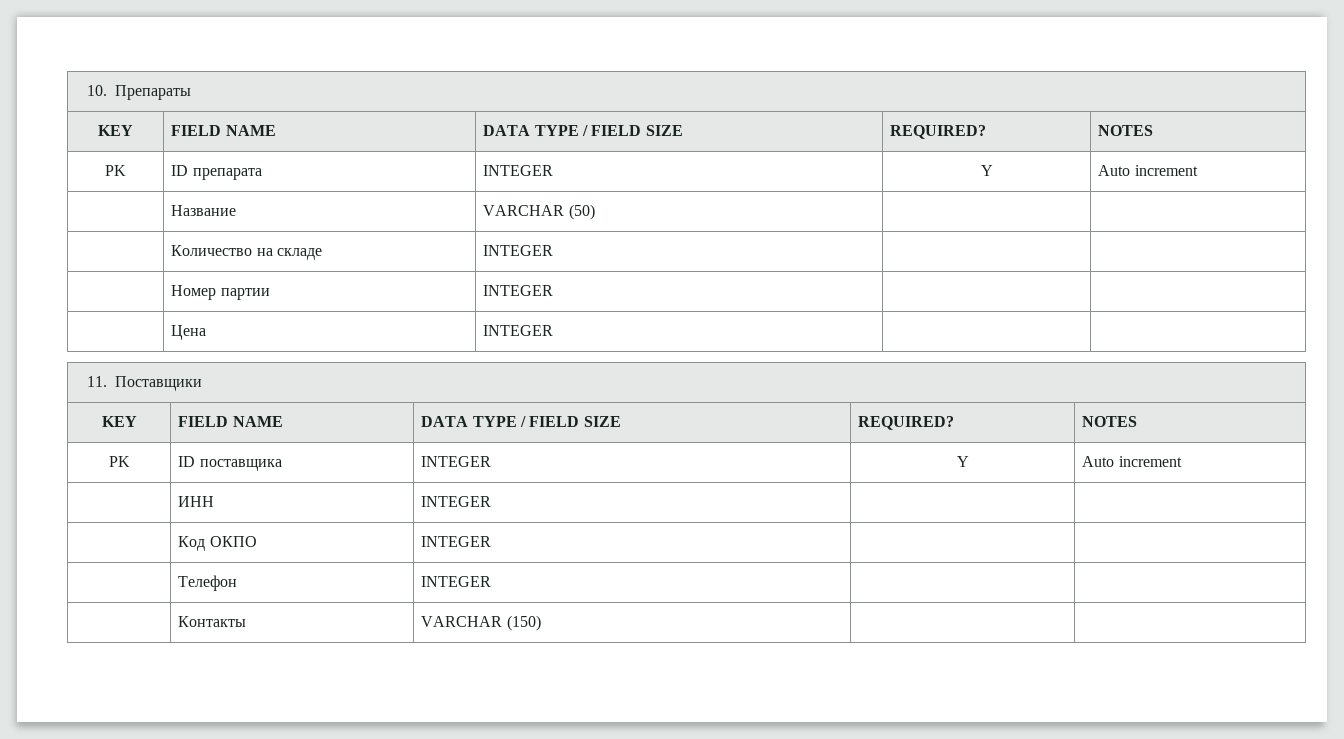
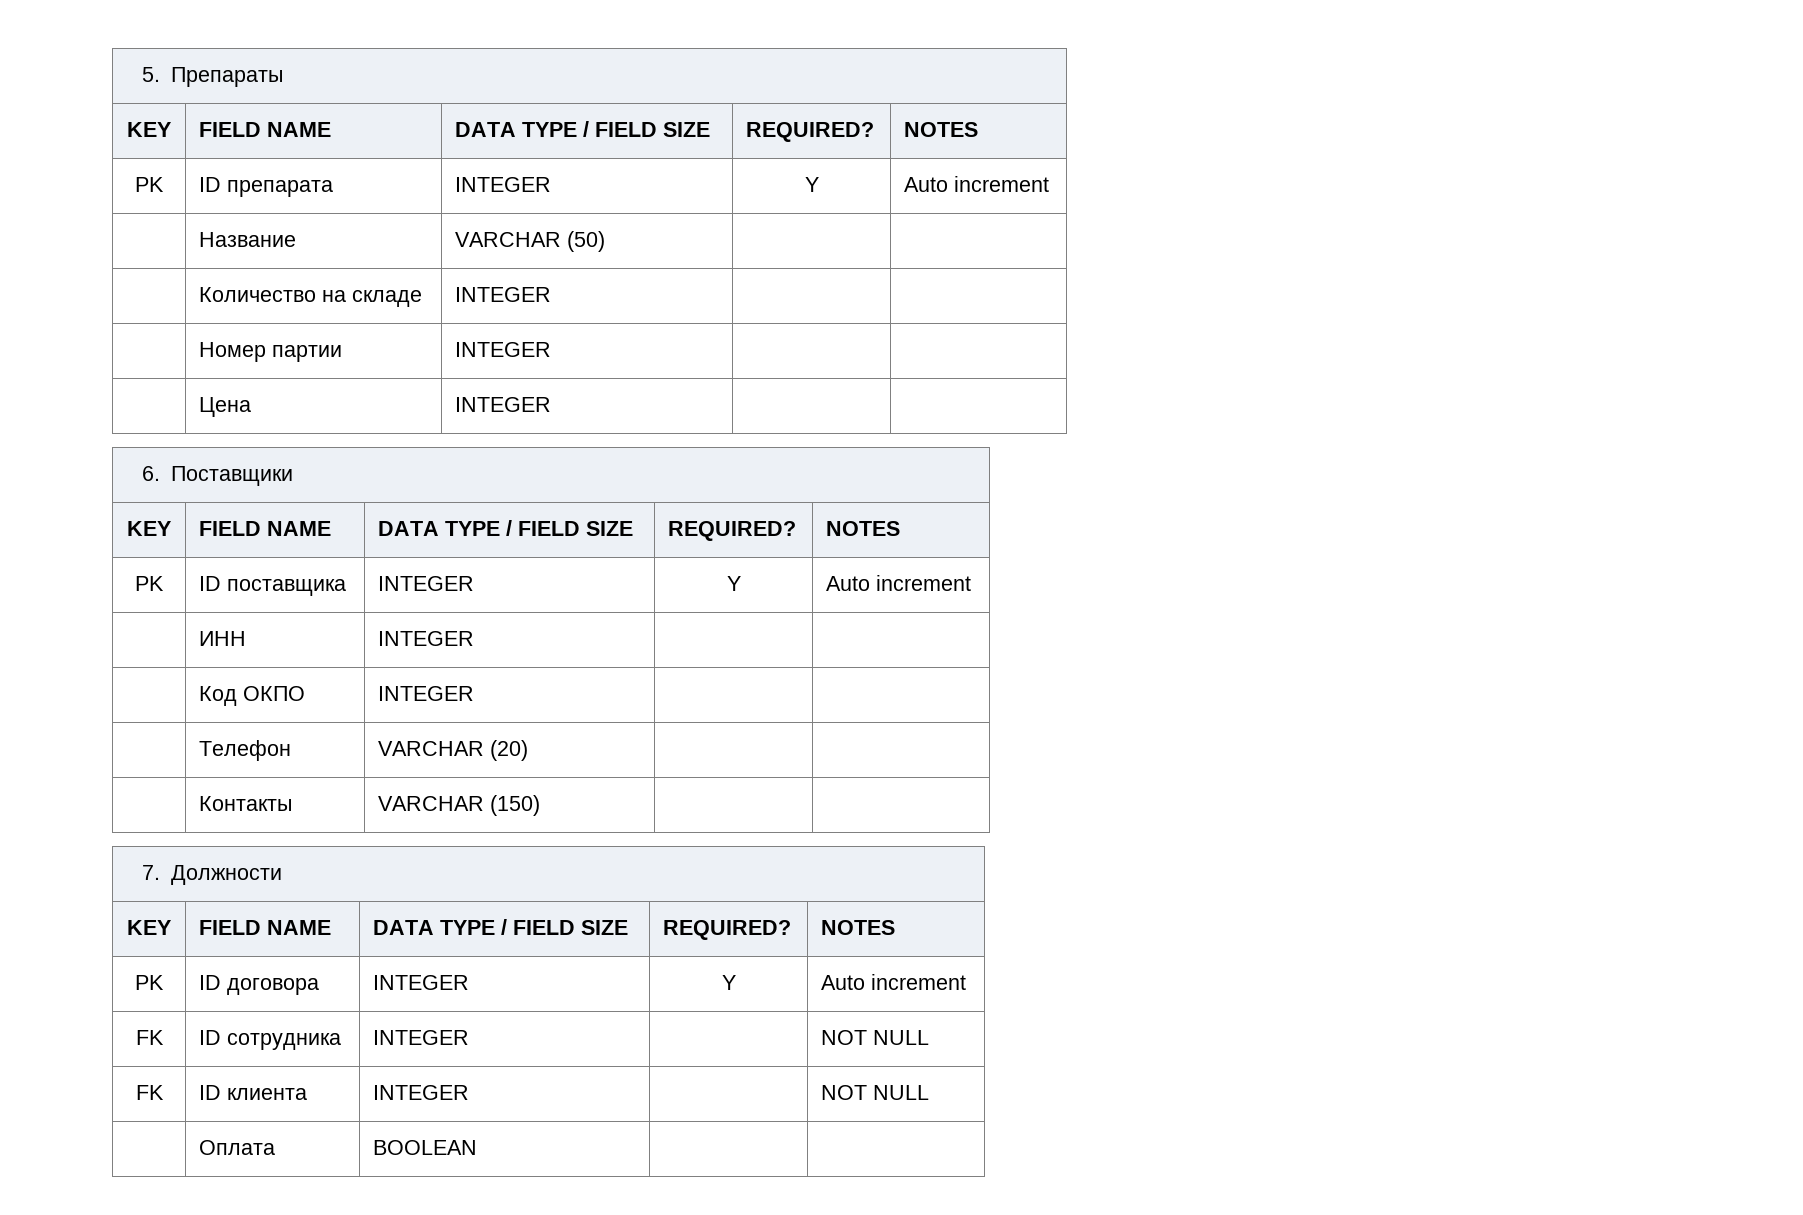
[86,85,107,96] 10. -> [141,67,160,82] 5.
[86,376,107,387] 11. -> [141,466,160,481] 6.
[421,576,492,587] INTEGER -> [378,740,529,761] VARCHAR (20)
(541, 623) none -> [141,865,282,885] [127,920,171,935] [199,920,332,935] [373,919,629,935] [663,920,792,940] [821,920,896,935] [135,975,164,990] [199,975,320,995] [373,975,470,990] [721,975,736,990] [821,974,967,990] [135,1030,164,1045] [199,1030,342,1050] [373,1030,470,1045] [821,1030,930,1045] [135,1085,164,1100] [199,1085,308,1100] [373,1085,470,1100] [821,1085,930,1100] [199,1140,276,1155] [373,1140,478,1155] // 7. Должности // KEY | FIELD NAME | DATA TYPE / FIELD SIZE | REQUIRED? | NOTES // PK | ID договора | INTEGER | Y | Auto increment // FK | ID сотрудника | INTEGER | | NOT NULL // FK | ID клиента | INTEGER | | NOT NULL // | Оплата | BOOLEAN | |

